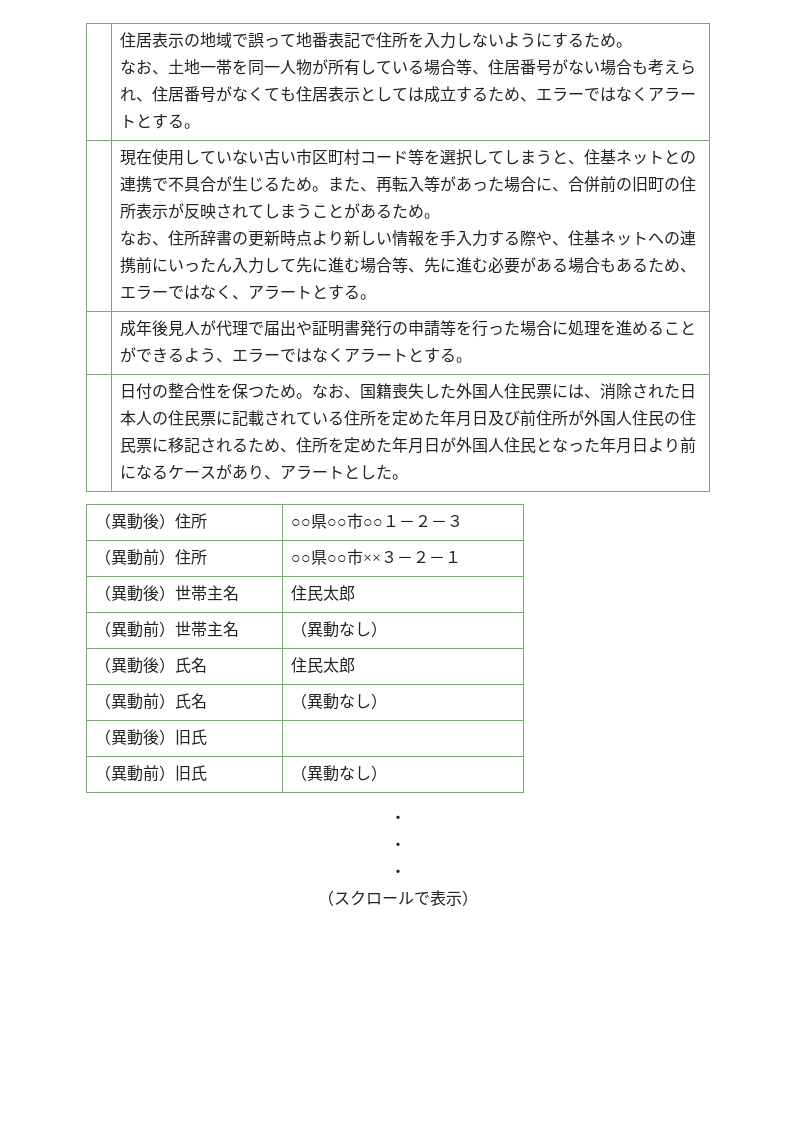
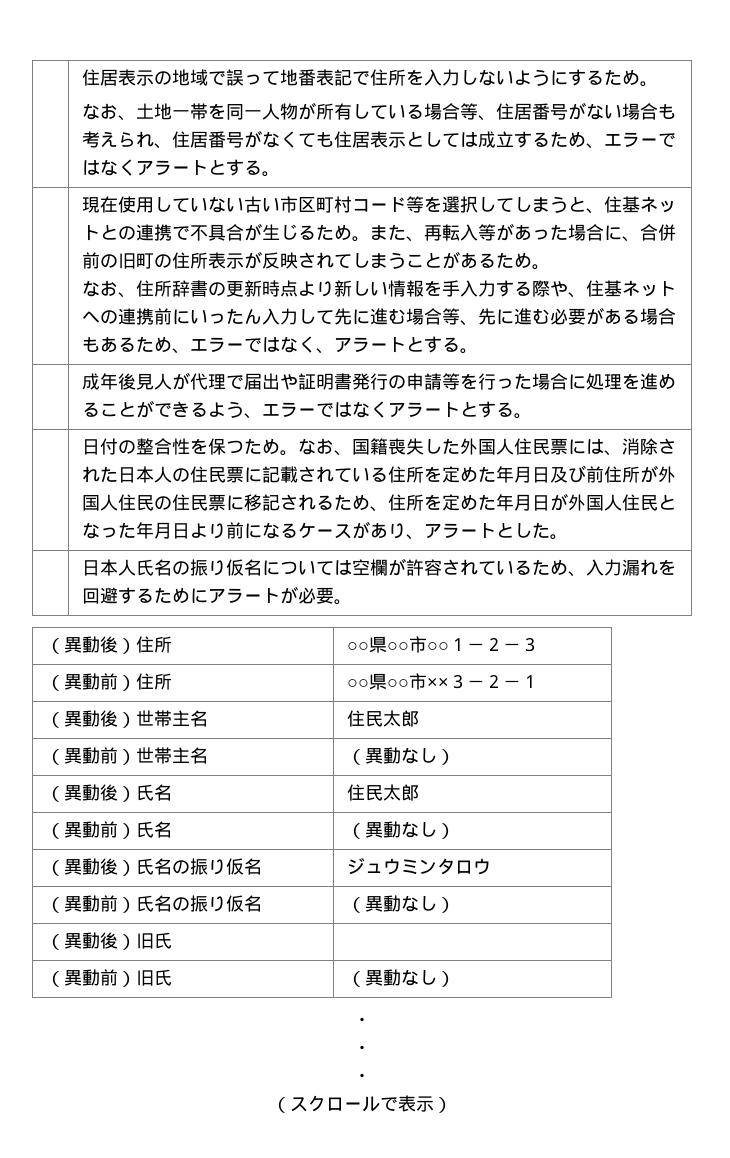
(408, 477) none -> [81,558,676,577] [81,586,352,605] // | 日本人氏名の振り仮名については空欄が許容されているため、入力漏れを回避するためにアラートが必要。
(387, 701) none -> [45,858,262,876] [346,858,491,875] [45,895,262,913] [346,895,455,913] // （異動後）氏名の振り仮名 | ジュウミンタロウ // （異動前）氏名の振り仮名 | （異動なし）

